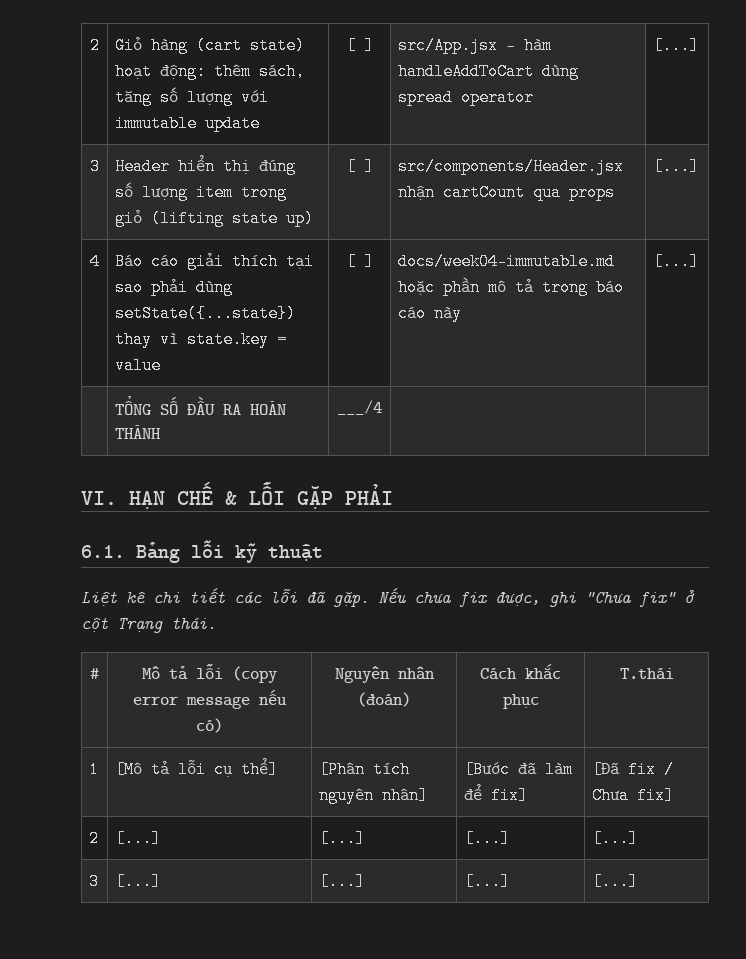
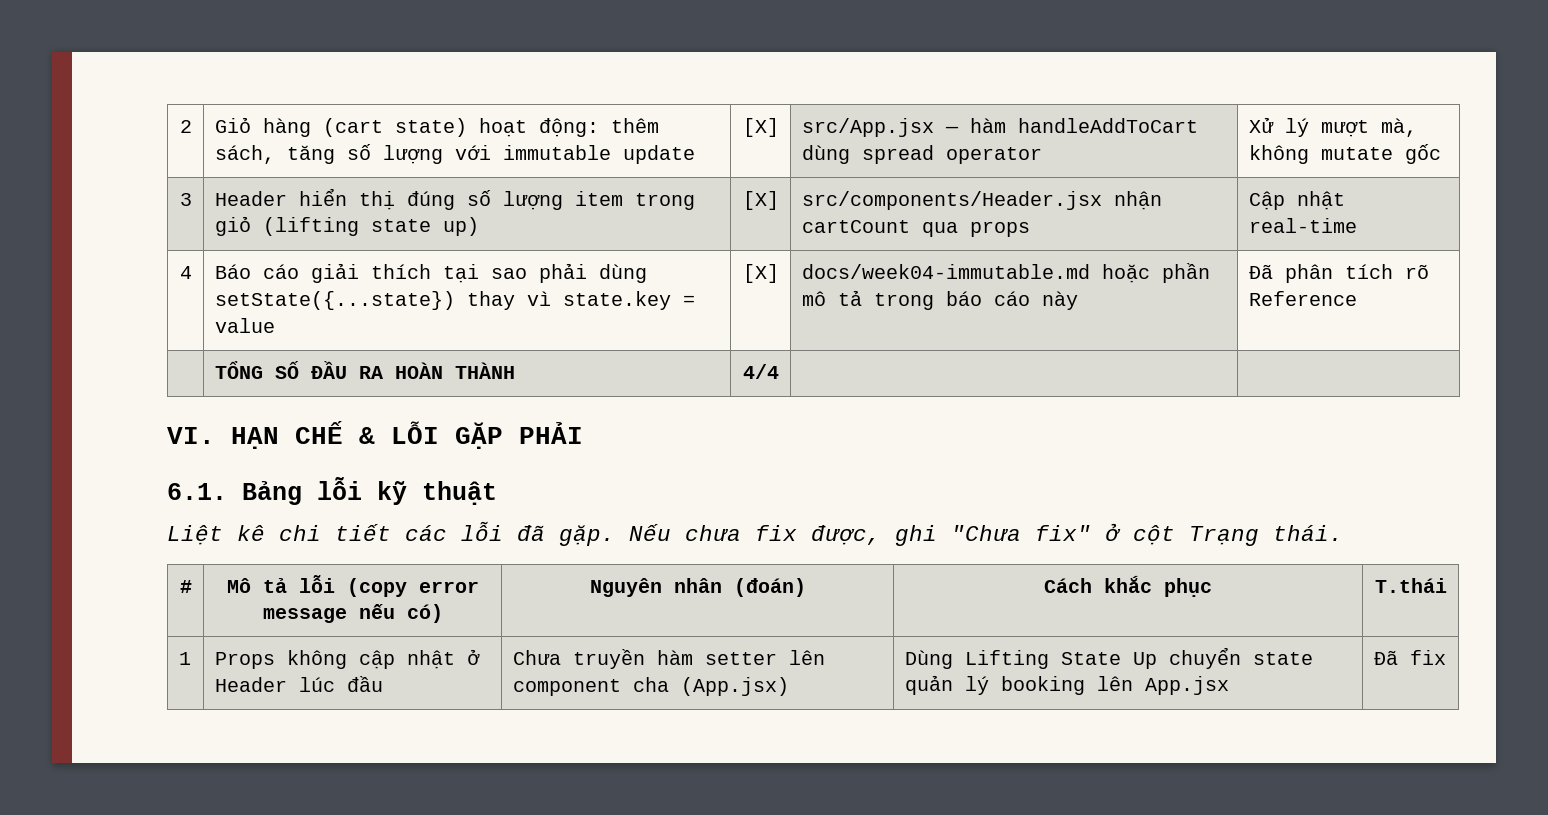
[346,37,374,54] [ ] -> [742,118,779,137] [X]
[653,37,700,54] [...] -> [1248,117,1417,137] [1248,144,1441,164] Xử lý mượt mà, không mutate gốc
[346,158,374,175] [ ] -> [742,191,779,210] [X]
[653,158,700,175] [...] -> [1248,191,1345,210] [1248,218,1357,233] Cập nhật real-time
[346,253,374,270] [ ] -> [742,264,779,283] [X]
[653,253,700,270] [...] -> [1248,264,1429,283] [1248,291,1357,306] Đã phân tích rõ Reference
[337,400,382,415] ___/4 -> [742,364,779,379] 4/4
[115,758,279,778] [319,761,411,778] [319,787,429,804] [464,761,574,778] [464,784,529,804] [592,761,675,778] [592,787,675,804] [89,830,100,847] [115,830,162,847] [319,830,366,847] [464,830,511,847] [592,830,639,847] [89,873,100,890] [115,873,162,890] [319,873,366,890] [464,873,511,890] [592,873,639,890] [Mô tả lỗi cụ thể] | [Phân tích nguyên nhân] | [Bước đã làm để fix] | [Đã fix / Chưa fix] // 2 | [...] | [...] | [...] | [...] // 3 | [...] | [...] | [...] | [...] -> [214,649,480,669] [214,676,383,692] [512,649,825,669] [512,677,789,696] [904,647,1313,669] [904,675,1229,695] [1373,650,1446,665] Props không cập nhật ở Header lúc đầu | Chưa truyền hàm setter lên component cha (App.jsx) | Dùng Lifting State Up chuyển state quản lý booking lên App.jsx | Đã fix

